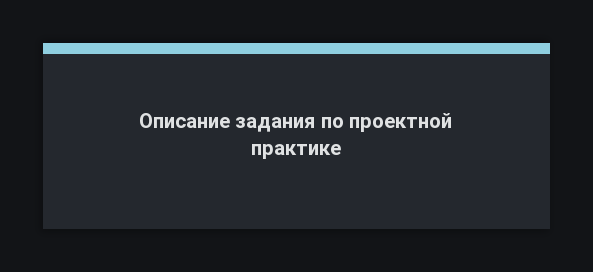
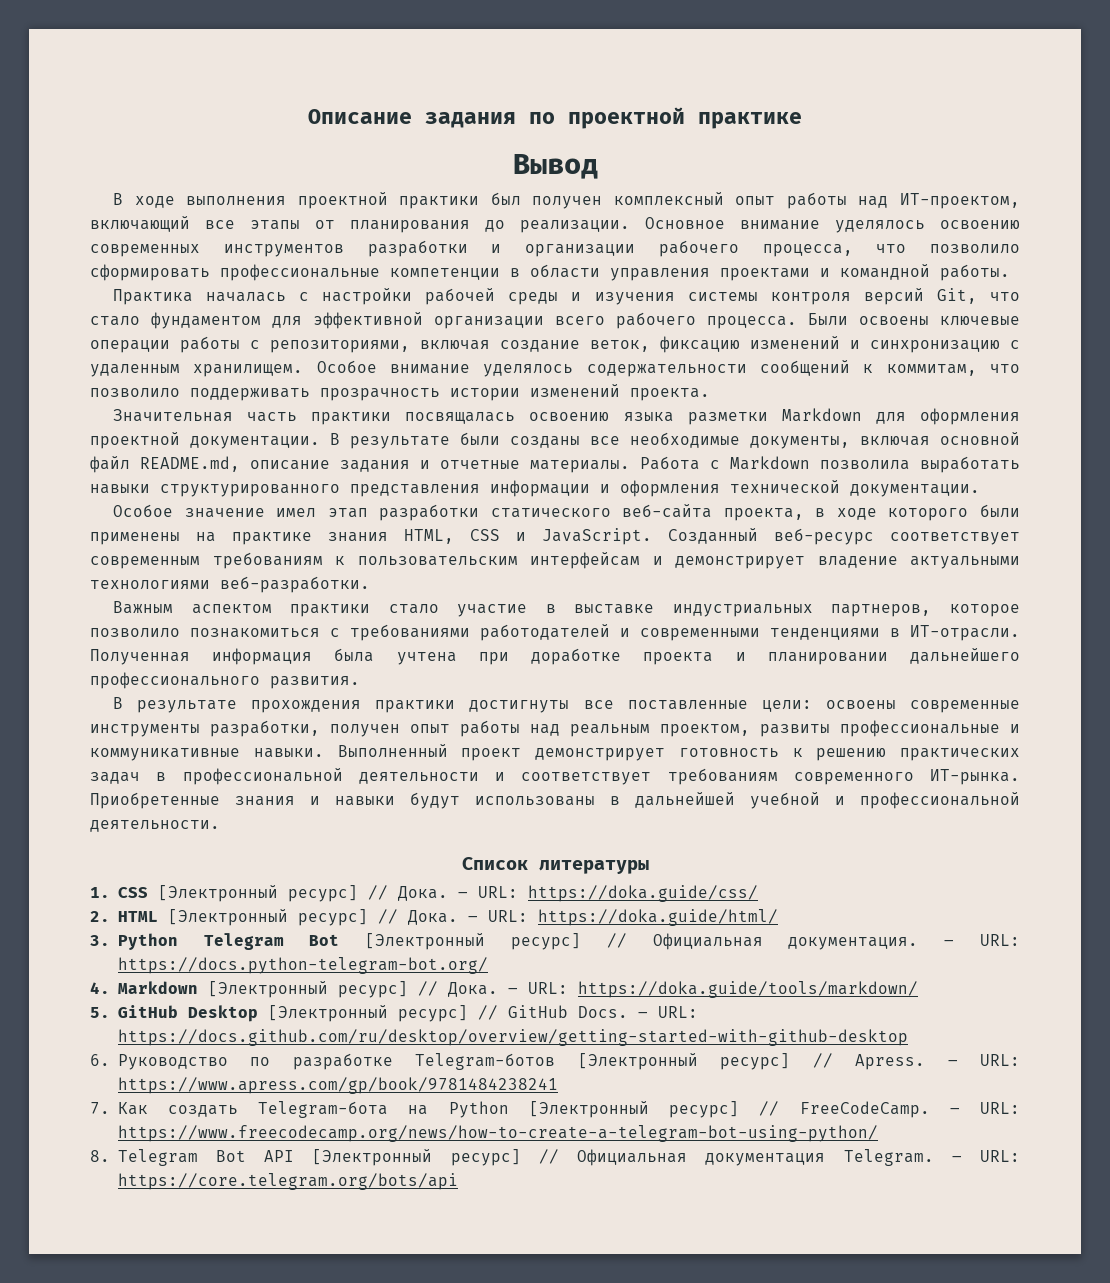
(341, 151) none -> [512,154,598,179] [112,192,1020,209] [90,216,1020,233] [90,240,1020,257] [90,264,1010,281] [112,288,1021,305] [90,312,1020,329] [90,336,1020,353] [90,360,1020,377] [90,384,710,401] [112,408,1020,425] [90,432,1020,449] [90,456,1020,473] [90,480,980,497] [112,504,1020,521] [90,528,1020,545] [90,552,1020,569] [90,576,370,593] [112,601,1020,617] [90,624,1020,641] [90,648,1020,665] [90,672,360,689] [112,697,1020,713] [90,720,1020,737] [90,744,1020,761] [90,768,1020,785] [90,792,1020,809] [90,820,220,832] [461,857,649,874] [90,885,758,902] [90,909,778,926] [90,933,1020,950] [117,957,488,974] [90,981,918,998] [90,1005,698,1022] [117,1029,908,1046] [90,1053,1020,1070] [117,1077,558,1094] [90,1101,1021,1118] [117,1125,878,1142] [90,1149,1021,1166] [117,1173,458,1190] // Вывод // В ходе выполнения проектной практики был получен комплексный опыт работы над ИТ-проектом, включающий все этапы от планирования до реализации. Основное внимание уделялось освоению современных инструментов разработки и организации рабочего процесса, что позволило сформировать профессиональные компетенции в области управления проектами и командной работы. // Практика началась с настройки рабочей среды и изучения системы контроля версий Git, что стало фундаментом для эффективной организации всего рабочего процесса. Были освоены ключевые операции работы с репозиториями, включая создание веток, фиксацию изменений и синхронизацию с удаленным хранилищем. Особое внимание уделялось содержательности сообщений к коммитам, что позволило поддерживать прозрачность истории изменений проекта. // Значительная часть практики посвящалась освоению языка разметки Markdown для оформления проектной документации. В результате были созданы все необходимые документы, включая основной файл README.md, описание задания и отчетные материалы. Работа с Markdown позволила выработать навыки структурированного представления информации и оформления технической документации. // Особое значение имел этап разработки статического веб-сайта проекта, в ходе которого были применены на практике знания HTML, CSS и JavaScript. Созданный веб-ресурс соответствует современным требованиям к пользовательским интерфейсам и демонстрирует владение актуальными технологиями веб-разработки. // Важным аспектом практики стало участие в выставке индустриальных партнеров, которое позволило познакомиться с требованиями работодателей и современными тенденциями в ИТ-отрасли. Полученная информация была учтена при доработке проекта и планировании дальнейшего профессионального развития. // В результате прохождения практики достигнуты все поставленные цели: освоены современные инструменты разработки, получен опыт работы над реальным проектом, развиты профессиональные и коммуникативные навыки. Выполненный проект демонстрирует готовность к решению практических задач в профессиональной деятельности и соответствует требованиям современного ИТ-рынка. Приобретенные знания и навыки будут использованы в дальнейшей учебной и профессиональной деятельности. // Список литературы // 1. CSS [Электронный ресурс] // Дока. – URL: https://doka.guide/css/ // 2. HTML [Электронный ресурс] // Дока. – URL: https://doka.guide/html/ // 3. Python Telegram Bot [Электронный ресурс] // Официальная документация. – URL: https://docs.python-telegram-bot.org/ // 4. Markdown [Электронный ресурс] // Дока. – URL: https://doka.guide/tools/markdown/ // 5. GitHub Desktop [Электронный ресурс] // GitHub Docs. – URL: https://docs.github.com/ru/desktop/overview/getting-started-with-github-desktop // 6. Руководство по разработке Telegram-ботов [Электронный ресурс] // Apress. – URL: https://www.apress.com/gp/book/9781484238241 // 7. Как создать Telegram-бота на Python [Электронный ресурс] // FreeCodeCamp. – URL: https://www.freecodecamp.org/news/how-to-create-a-telegram-bot-using-python/ // 8. Telegram Bot API [Электронный ресурс] // Официальная документация Telegram. – URL: https://core.telegram.org/bots/api

